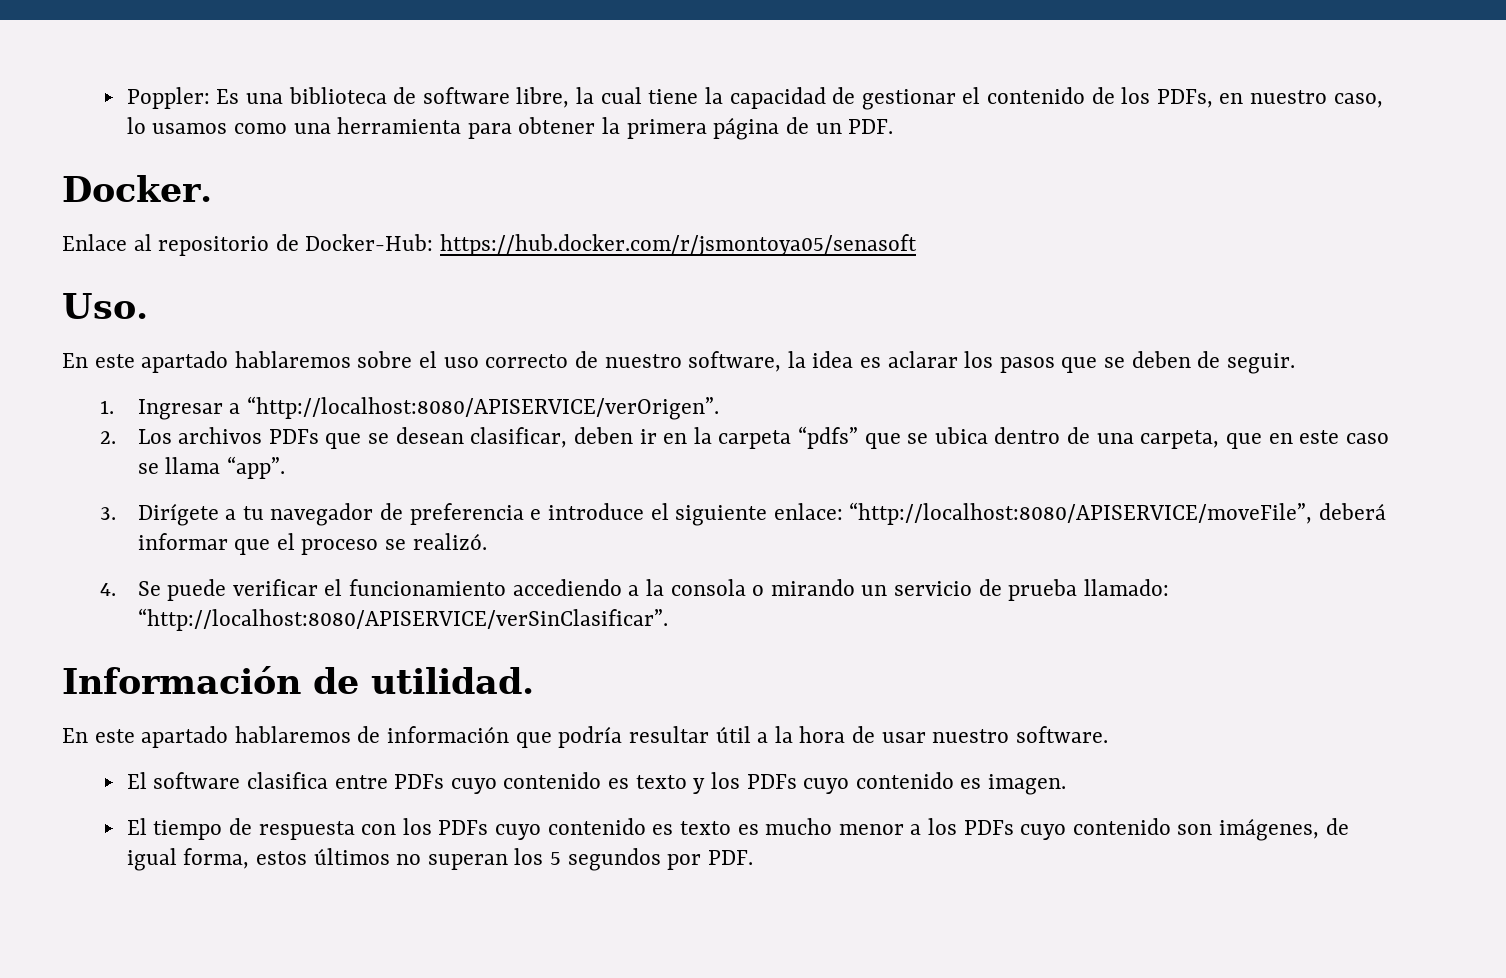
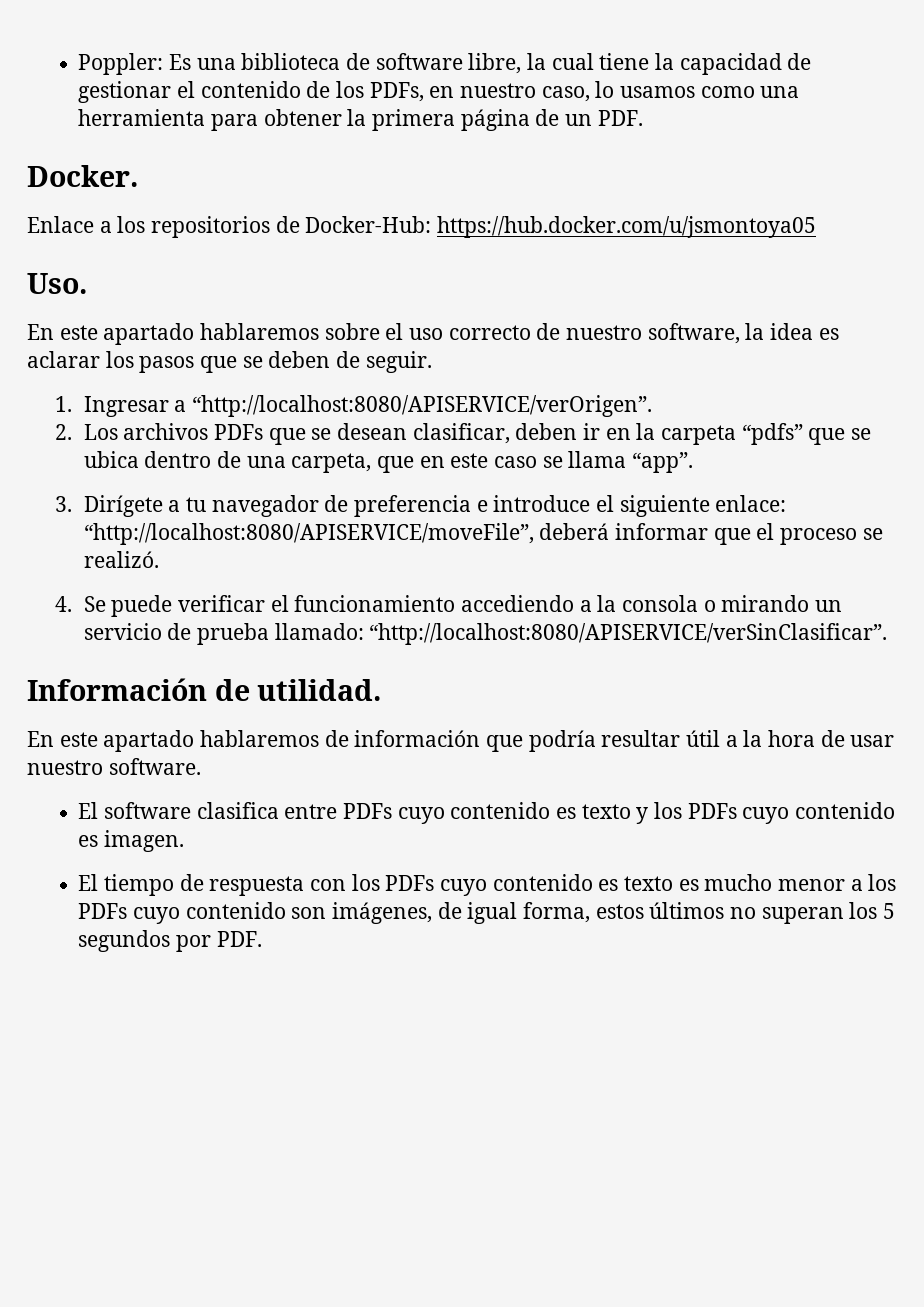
[133,234,270,256] al repositorio -> [99,216,271,238] a los repositorios
[440,234,918,256] https://hub.docker.com/r/jsmontoya05/senasoft -> [437,216,817,238] https://hub.docker.com/u/jsmontoya05

